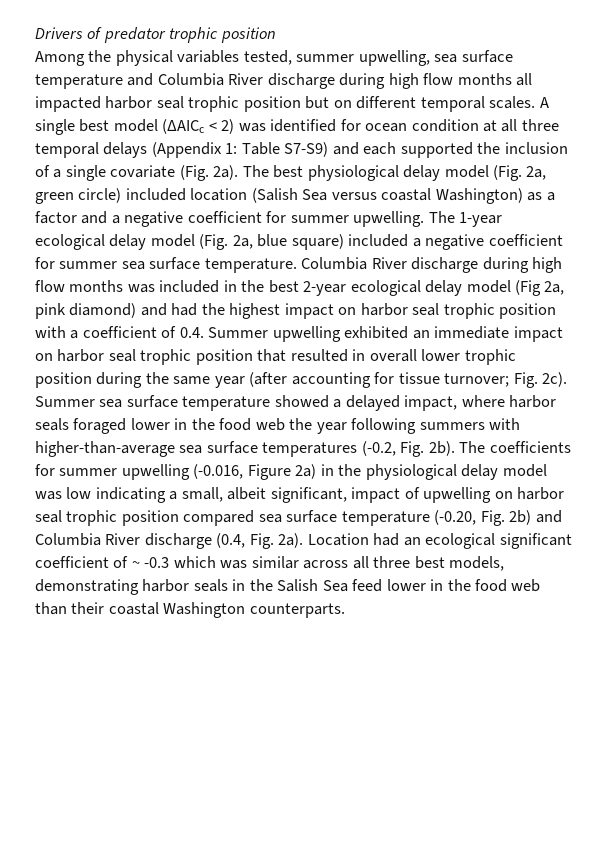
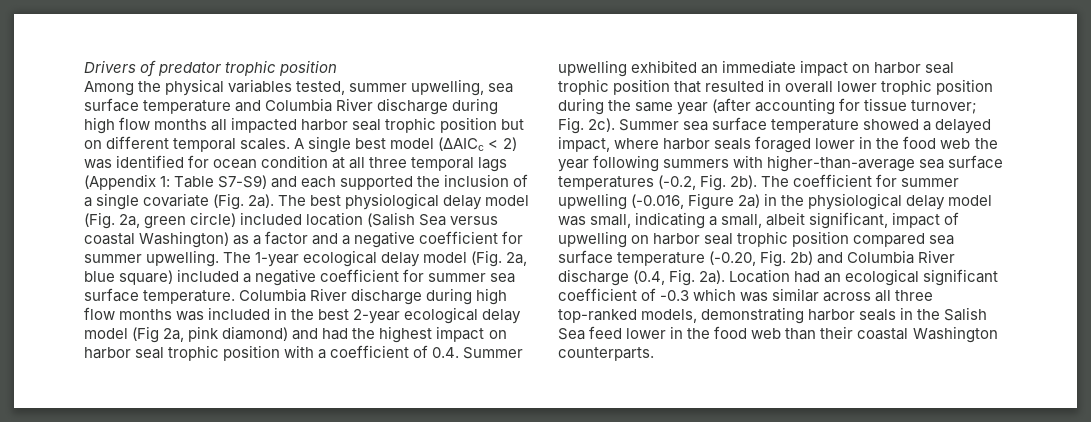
[103,142,148,158] delays -> [478,157,508,172] lags
[489,441,571,453] coefficients -> [793,174,873,187] coefficient
[66,487,92,499] low -> [590,214,632,228] small,
[131,561,140,568] ~ -> (657, 294) none
[414,556,445,569] best -> [558,309,637,323] top-ranked

